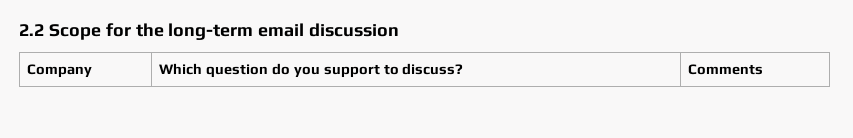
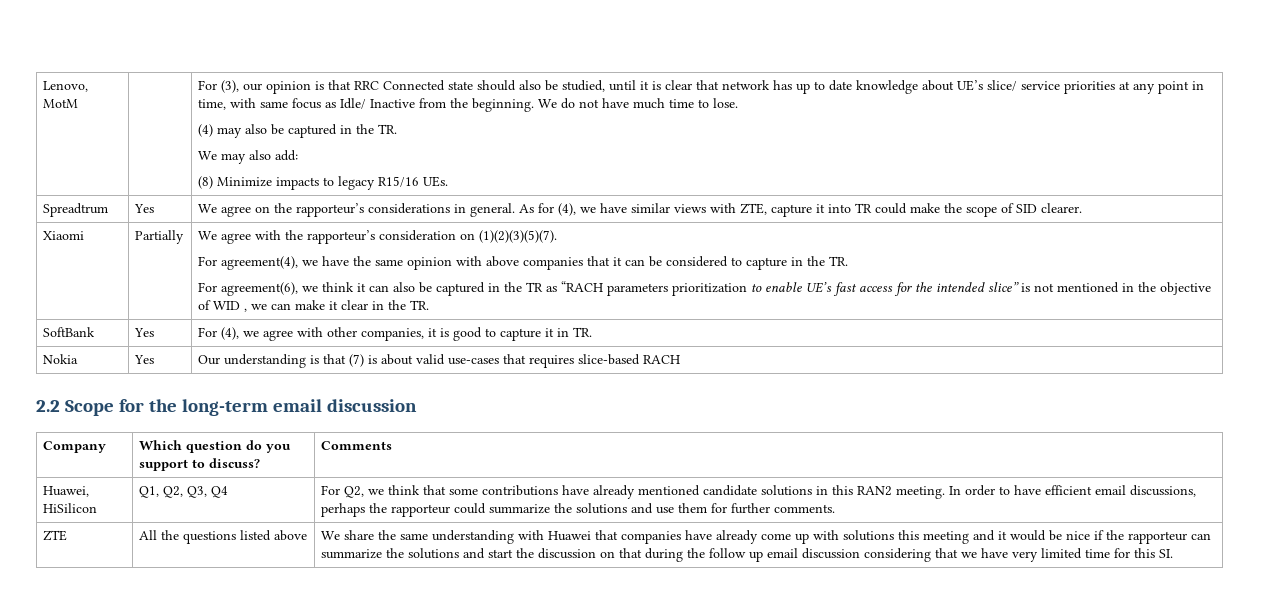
(19, 30) none -> [43,81,89,92] [43,99,79,108] [198,80,1205,94] [198,98,739,112] [198,124,398,138] [198,150,299,164] [198,176,449,190] [43,203,109,217] [134,204,155,213] [198,203,1083,217] [43,231,85,240] [135,230,185,244] [198,230,558,244] [198,256,849,270] [198,281,1212,296] [198,300,430,312] [43,327,96,337] [134,328,155,337] [198,327,593,341] [43,354,79,364] [134,355,155,364] [198,354,681,368] Lenovo, MotM | | For (3), our opinion is that RRC Connected state should also be studied, until it is clear that network has up to date knowledge about UE’s slice/ service priorities at any point in time, with same focus as Idle/ Inactive from the beginning. We do not have much time to lose. // (4) may also be captured in the TR. // We may also add: // (8) Minimize impacts to legacy R15/16 UEs. // Spreadtrum | Yes | We agree on the rapporteur’s considerations in general. As for (4), we have similar views with ZTE, capture it into TR could make the scope of SID clearer. // Xiaomi | Partially | We agree with the rapporteur’s consideration on (1)(2)(3)(5)(7). // For agreement(4), we have the same opinion with above companies that it can be considered to capture in the TR. // For agreement(6), we think it can also be captured in the TR as “RACH parameters prioritization to enable UE’s fast access for the intended slice” is not mentioned in the objective of WID , we can make it clear in the TR. // SoftBank | Yes | For (4), we agree with other companies, it is good to capture it in TR. // Nokia | Yes | Our understanding is that (7) is about valid use-cases that requires slice-based RACH //
(763, 69) none -> [43,486,90,497] [43,503,98,513] [139,486,229,498] [321,485,1197,499] [321,503,836,517] [43,530,68,541] [139,530,308,544] [321,530,1212,544] [321,548,1174,562] // Huawei, HiSilicon | Q1, Q2, Q3, Q4 | For Q2, we think that some contributions have already mentioned candidate solutions in this RAN2 meeting. In order to have efficient email discussions, perhaps the rapporteur could summarize the solutions and use them for further comments. // ZTE | All the questions listed above | We share the same understanding with Huawei that companies have already come up with solutions this meeting and it would be nice if the rapporteur can summarize the solutions and start the discussion on that during the follow up email discussion considering that we have very limited time for this SI.

